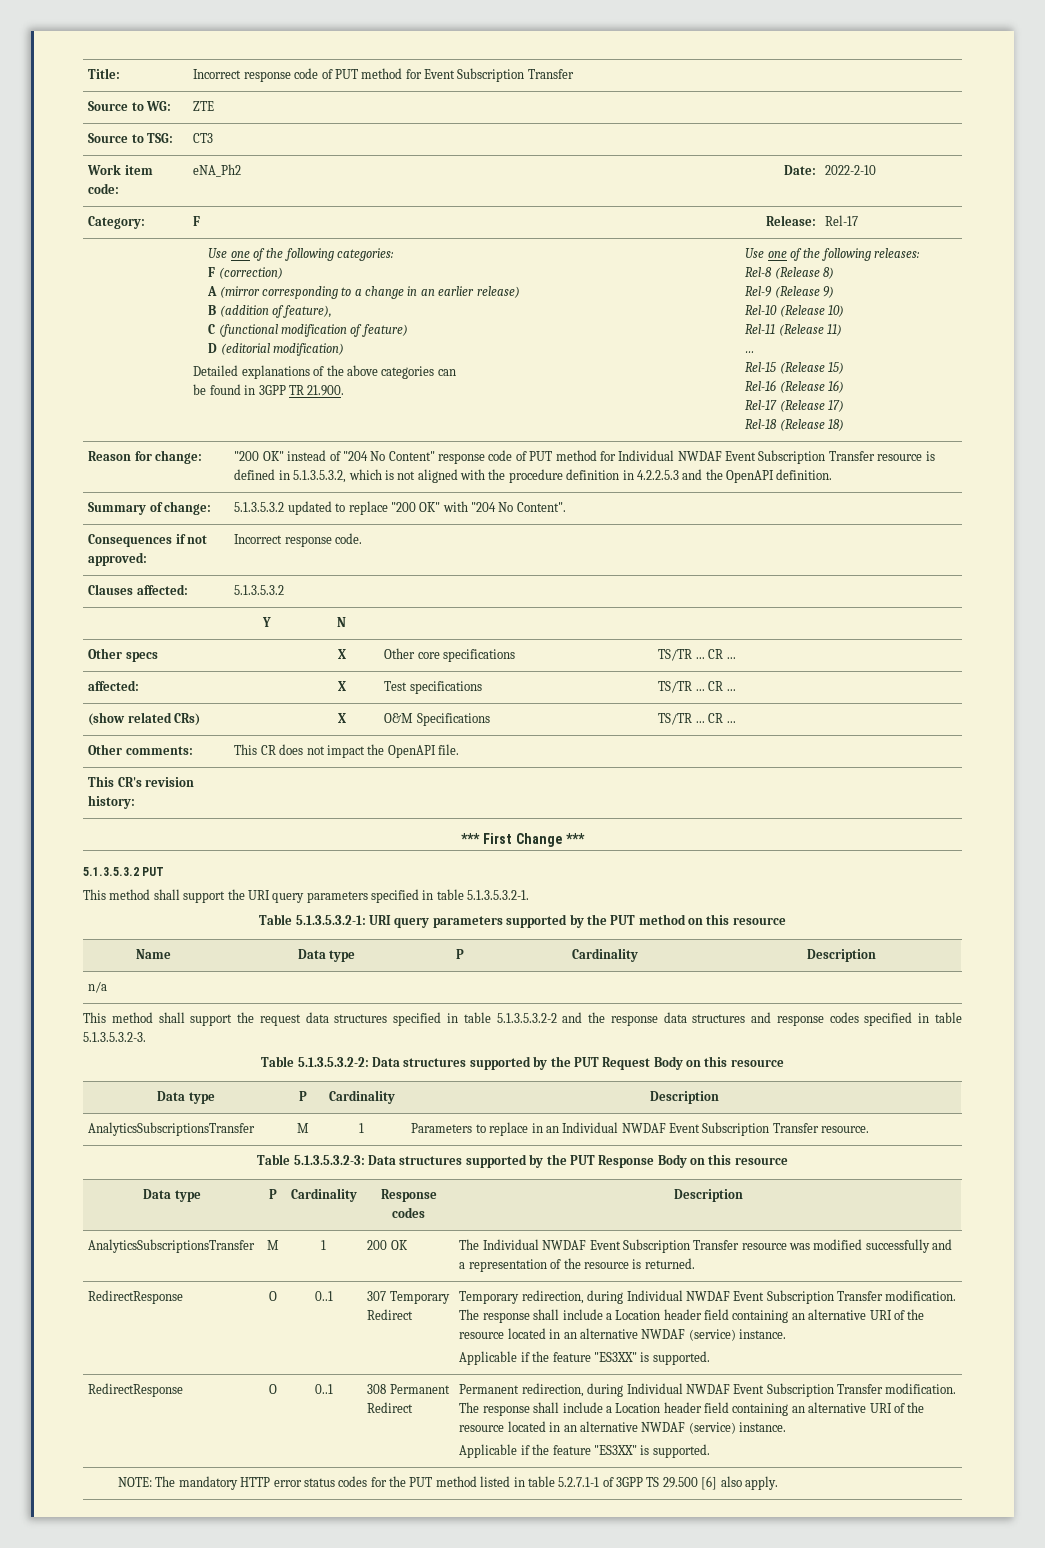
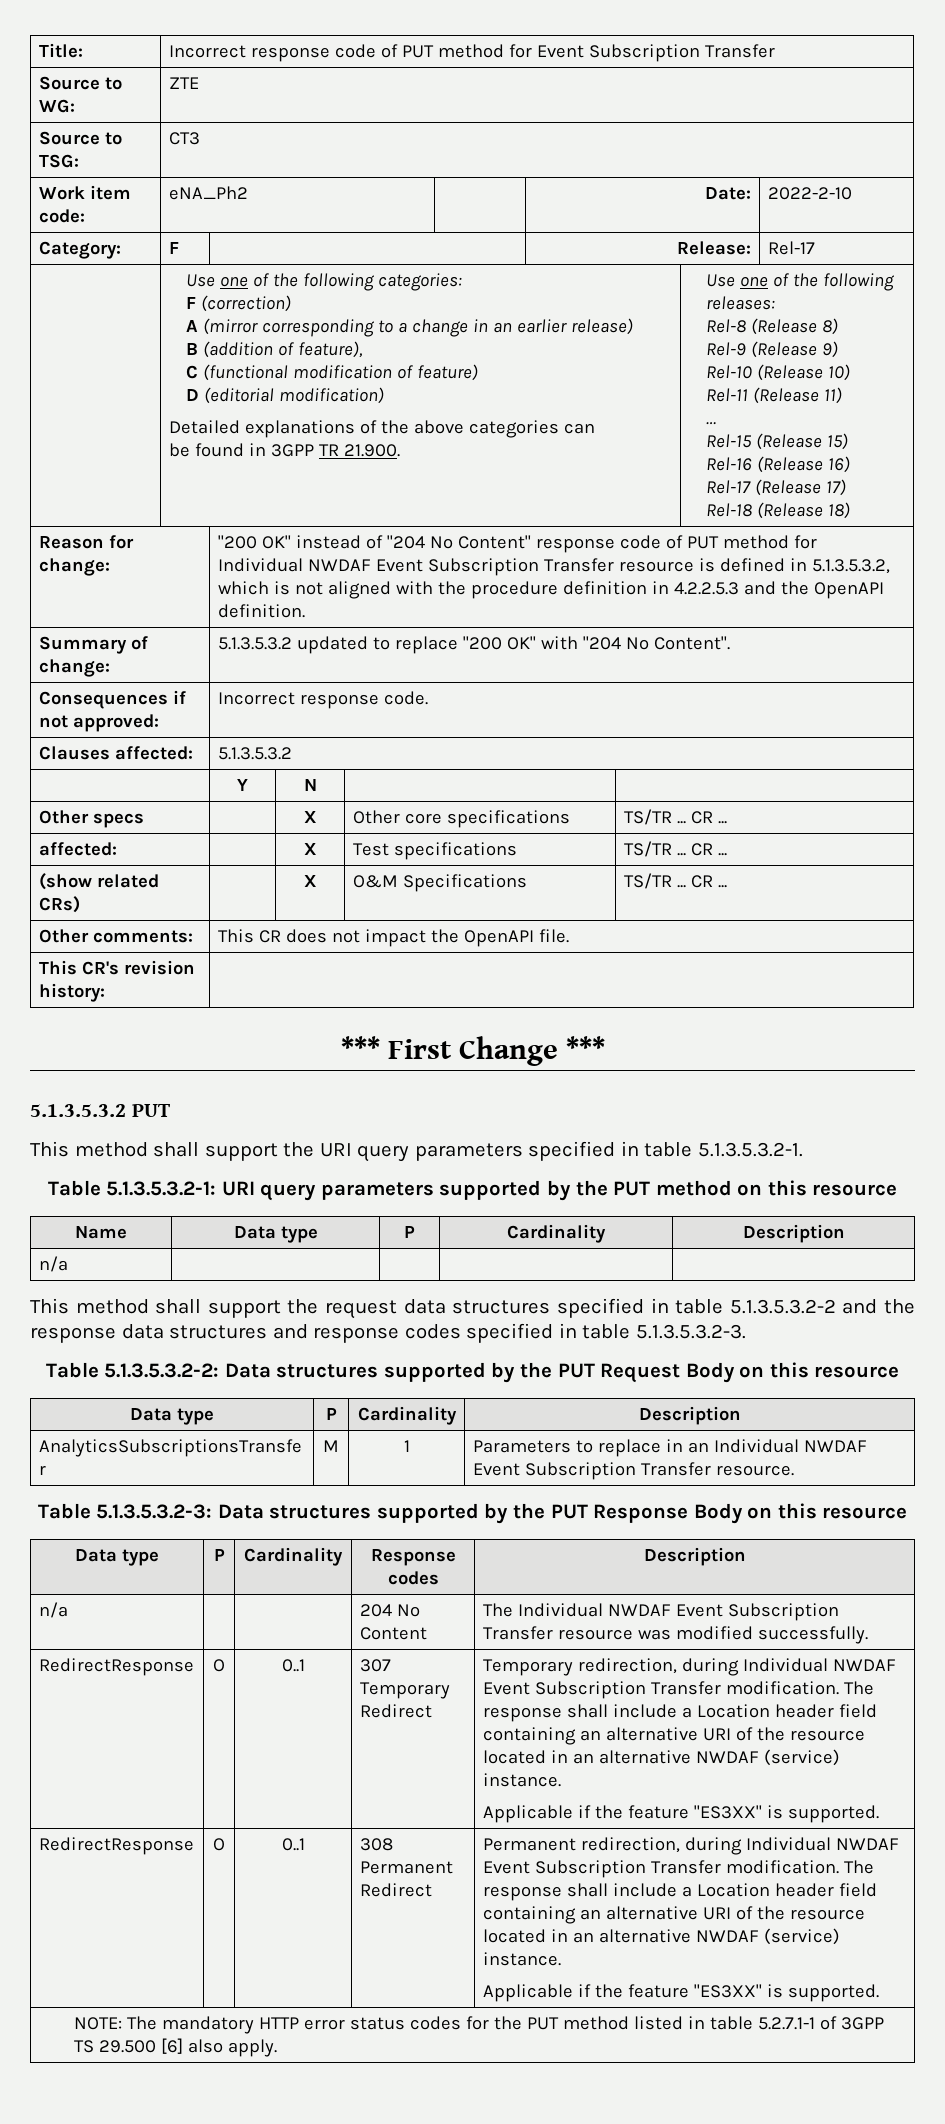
[88,1239,256,1253] [266,1240,279,1250] [321,1240,326,1250] [367,1240,408,1250] AnalyticsSubscriptionsTransfer | M | 1 | 200 OK -> [38,1602,68,1618] [359,1604,420,1617] [359,1627,427,1640] n/a | | | 204 No Content
[865,1239,953,1253] [459,1258,695,1272] successfully and a representation of the resource is returned. -> [757,1626,868,1644] successfully.

